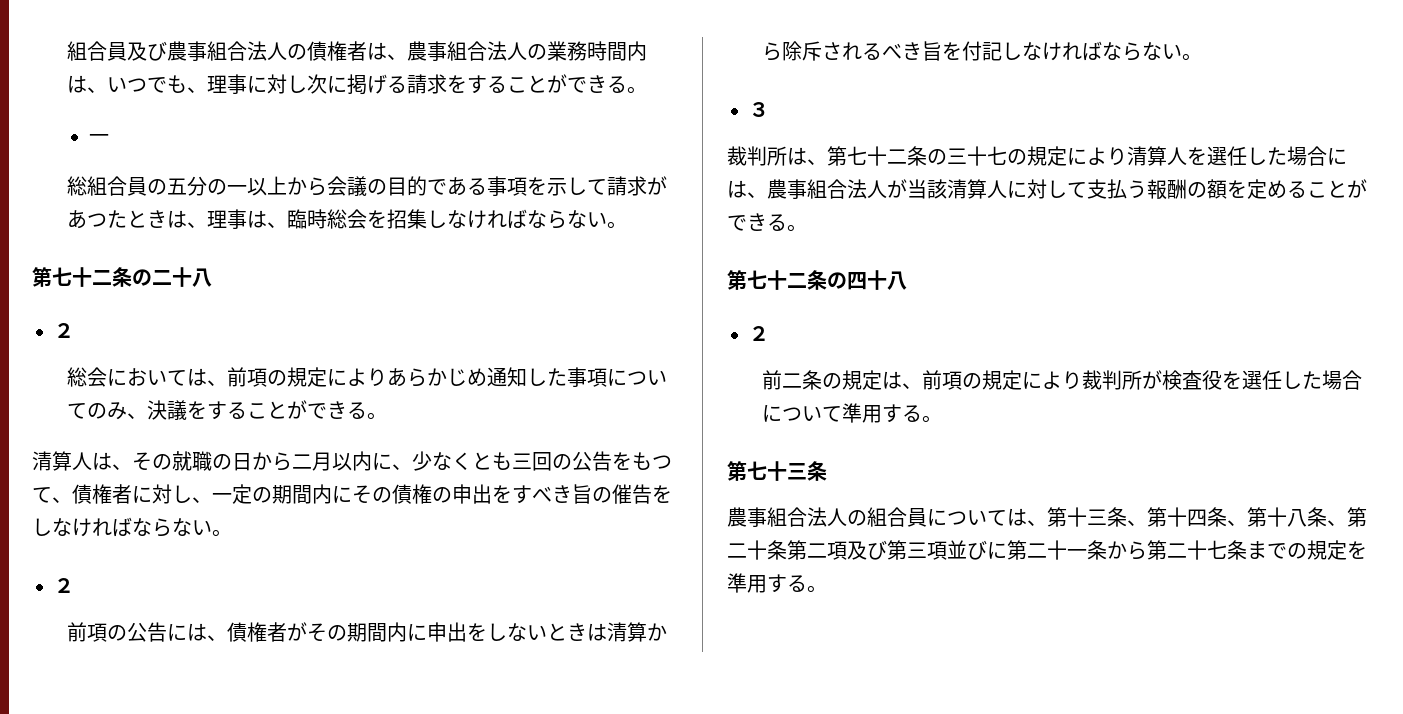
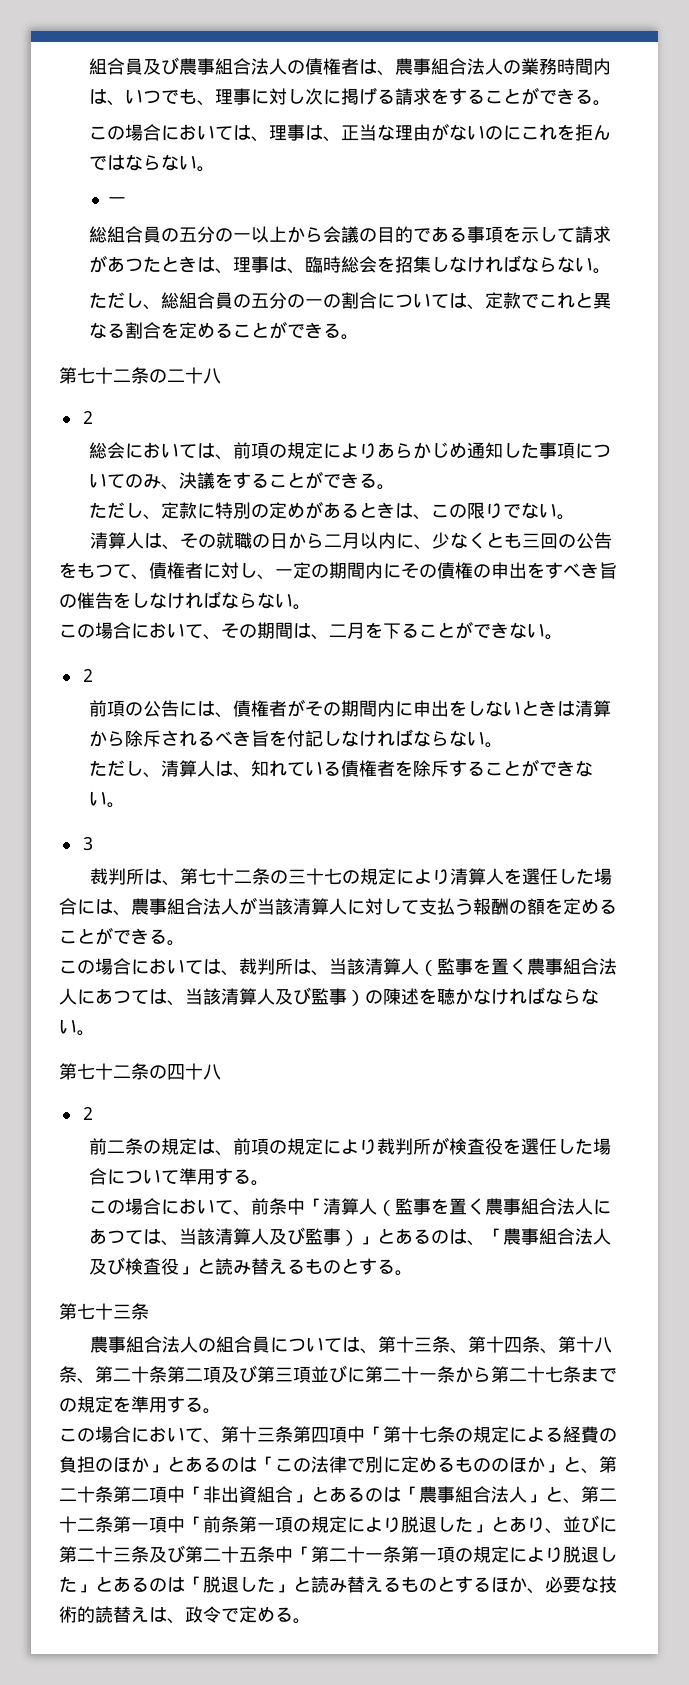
(648, 90) none -> [88,123,611,142] [88,154,215,172] // この場合においては、理事は、正当な理由がないのにこれを拒んではならない。
(628, 225) none -> [88,292,611,310] [88,321,359,340] // ただし、総組合員の五分の一の割合については、定款でこれと異なる割合を定めることができる。
(388, 416) none -> [88,501,575,520] // ただし、定款に特別の定めがあるときは、この限りでない。
(232, 533) none -> [59,621,563,640] // この場合において、その期間は、二月を下ることができない。
(1203, 57) none -> [88,759,593,778] [88,791,125,808] // ただし、清算人は、知れている債権者を除斥することができない。
(807, 228) none -> [59,958,617,976] [59,987,599,1006] [59,1019,95,1036] // この場合においては、裁判所は、当該清算人（監事を置く農事組合法人にあつては、当該清算人及び監事）の陳述を聴かなければならない。
(943, 419) none -> [88,1198,611,1216] [88,1227,611,1246] [88,1257,413,1276] // この場合において、前条中「清算人（監事を置く農事組合法人にあつては、当該清算人及び監事）」とあるのは、「農事組合法人及び検査役」と読み替えるものとする。
(827, 589) none -> [59,1426,617,1444] [59,1456,617,1474] [59,1486,617,1504] [59,1515,617,1534] [59,1545,617,1563] [59,1576,617,1594] [59,1606,311,1624] // この場合において、第十三条第四項中「第十七条の規定による経費の負担のほか」とあるのは「この法律で別に定めるもののほか」と、第二十条第二項中「非出資組合」とあるのは「農事組合法人」と、第二十二条第一項中「前条第一項の規定により脱退した」とあり、並びに第二十三条及び第二十五条中「第二十一条第一項の規定により脱退した」とあるのは「脱退した」と読み替えるものとするほか、必要な技術的読替えは、政令で定める。

